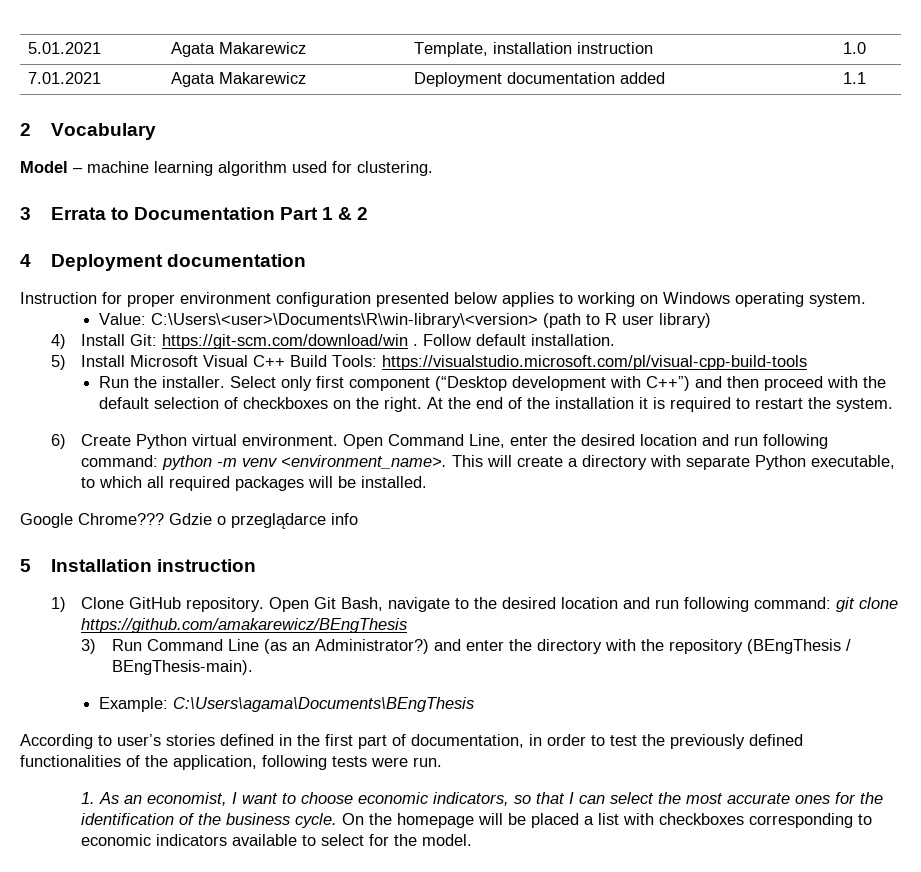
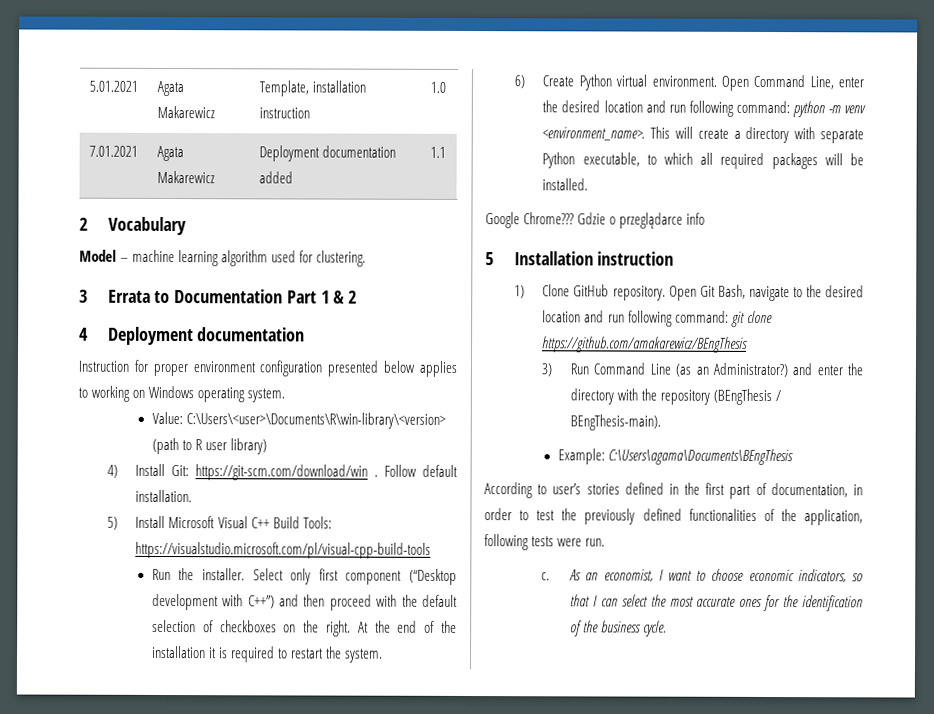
[81,792,96,804] 1. -> [541,572,551,581] c.
[342,813,873,828] [81,834,473,846] On the homepage will be placed a list with checkboxes corresponding to economic indicators available to select for the model. -> (668, 628) none

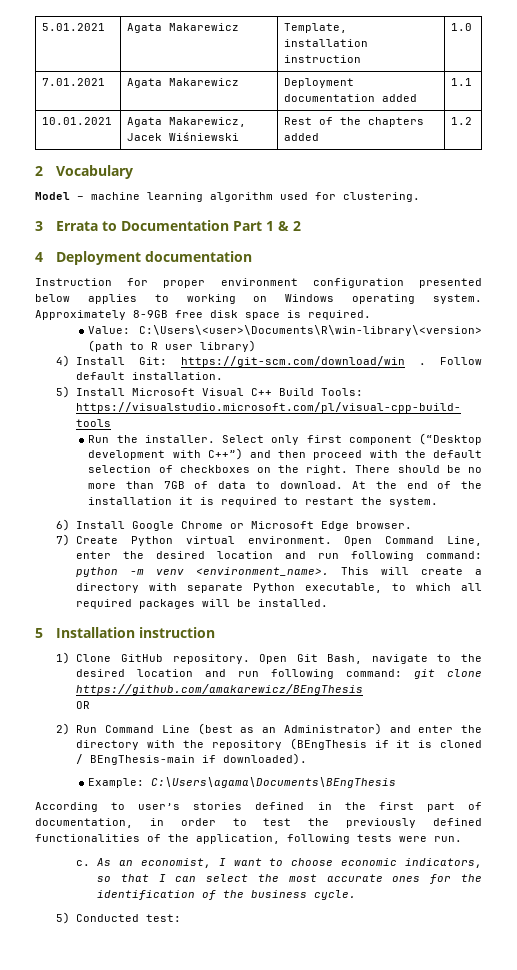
(446, 152) none -> [42,117,113,125] [127,117,247,127] [127,132,240,141] [284,117,425,127] [284,133,320,141] [451,117,473,125] // 10.01.2021 | Agata Makarewicz, Jacek Wiśniewski | Rest of the chapters added | 1.2
(286, 395) none -> [35,310,371,320] Approximately 8-9GB free disk space is required.
(351, 628) none -> [355,465,482,473] [88,481,343,489] There should be no more than 7GB of data to download.
(525, 82) none -> [76,521,413,531] [55,534,70,546] Install Google Chrome or Microsoft Edge browser. // 7)
[485,212,706,229] // Google Chrome??? Gdzie o przeglądarce info -> (329, 603) none
[541,363,553,377] 3) -> [76,701,91,709] [55,723,70,735] OR // 2)
[675,362,788,378] (as an Administrator?) -> [197,723,382,735] (best as an Administrator)
[775,390,782,402] [570,414,662,431] / BEngThesis-main). -> [374,740,483,748] [76,753,308,765] if it is cloned / BEngThesis-main if downloaded).
(668, 628) none -> [55,912,182,924] // 5) Conducted test:

